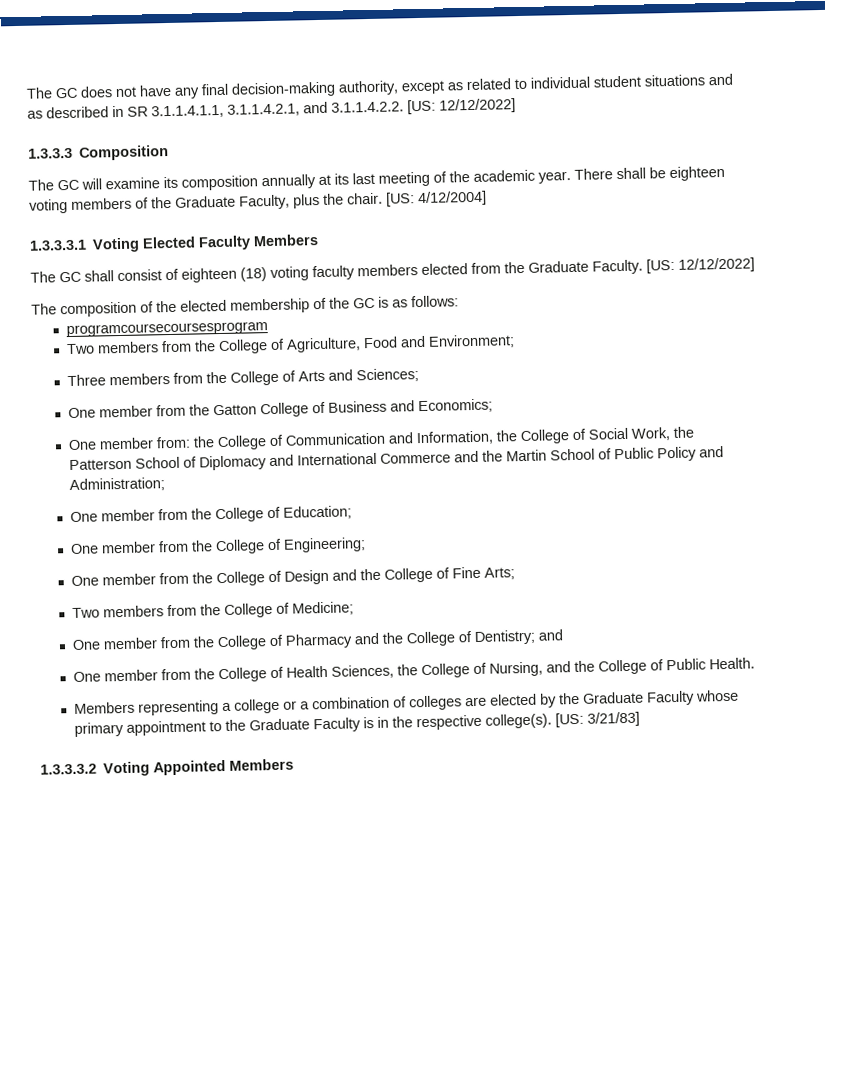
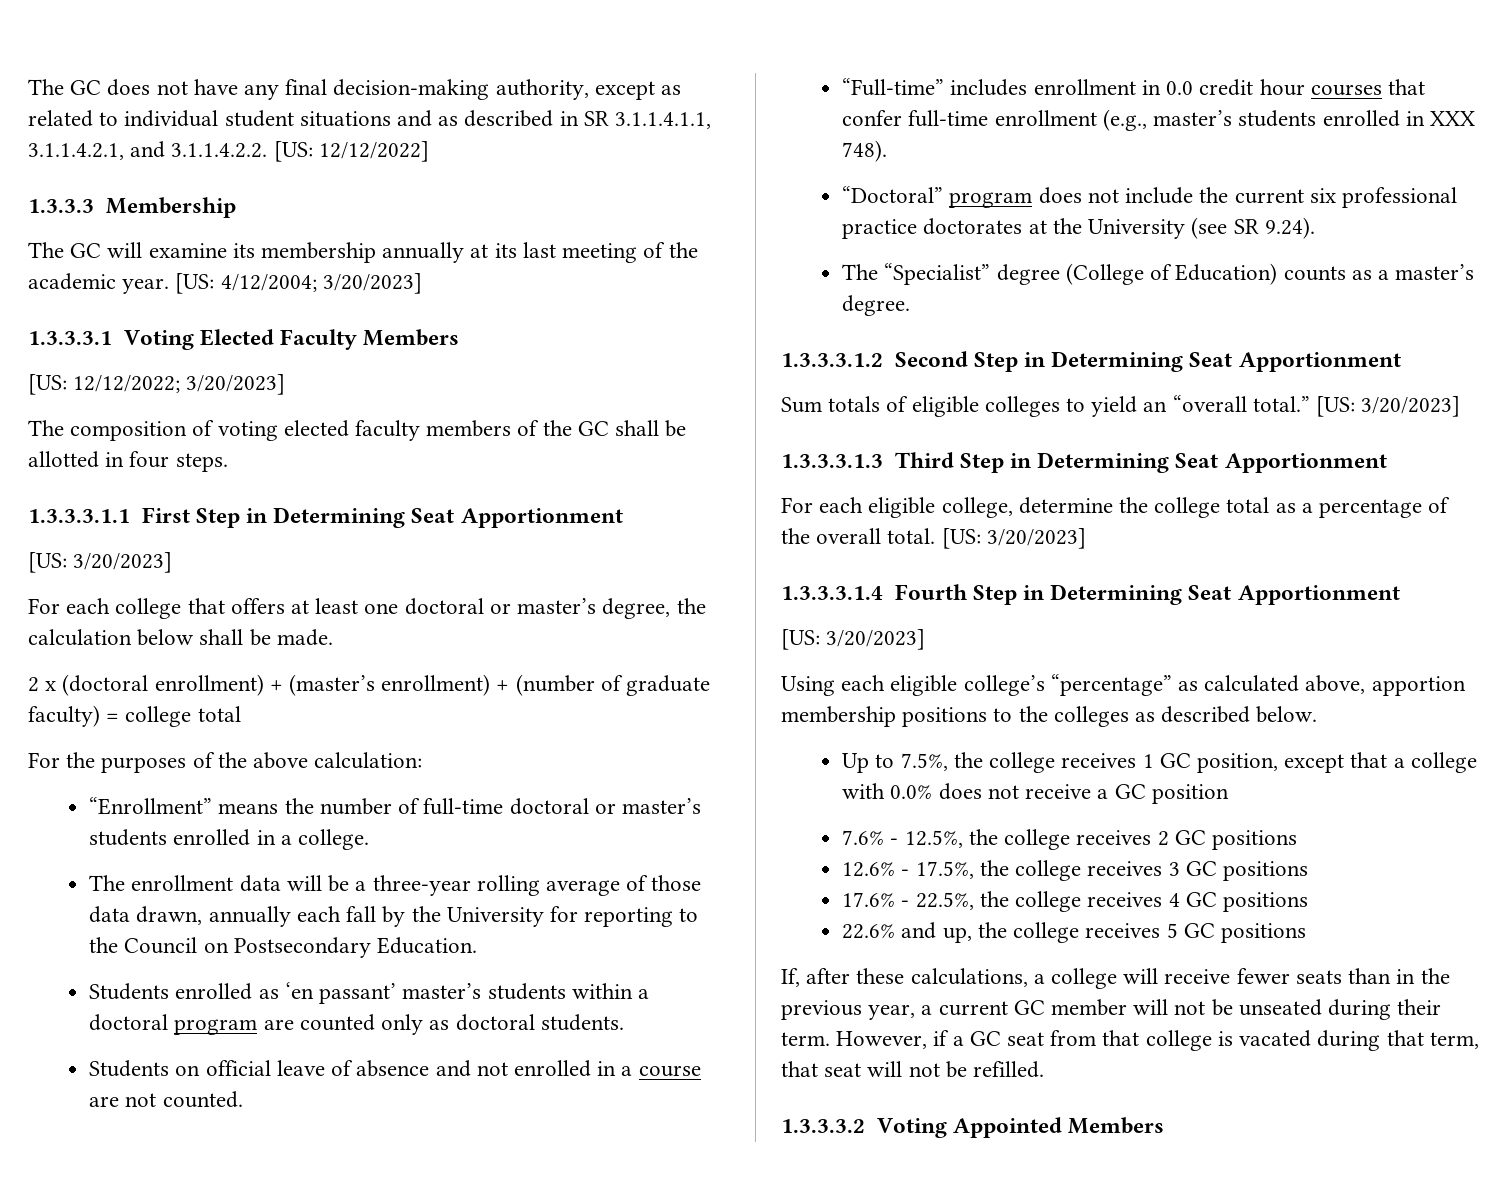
[79,144,170,161] Composition -> [105,197,236,218] Membership
[181,175,258,191] composition -> [261,242,377,263] membership
[574,165,725,182] [29,190,487,214] There shall be eighteen voting members of the Graduate Faculty, plus the chair. [US: 4/12/2004] -> [175,273,422,294] [US: 4/12/2004; 3/20/2023]
[30,257,755,283] [31,295,459,318] [65,321,268,338] [65,334,515,355] [66,368,419,387] [67,398,493,419] [67,426,694,451] [68,446,724,471] [68,477,165,493] [69,505,352,523] [69,537,366,555] [70,566,515,587] [71,601,354,619] [71,629,563,651] [72,657,755,683] [73,689,739,716] [73,711,640,737] The GC shall consist of eighteen (18) voting faculty members elected from the Graduate Faculty. [US: 12/12/2022] // The composition of the elected membership of the GC is as follows: // programcoursecoursesprogram // Two members from the College of Agriculture, Food and Environment; // Three members from the College of Arts and Sciences; // One member from the Gatton College of Business and Economics; // One member from: the College of Communication and Information, the College of Social Work, the Patterson School of Diplomacy and International Commerce and the Martin School of Public Policy and Administration; // One member from the College of Education; // One member from the College of Engineering; // One member from the College of Design and the College of Fine Arts; // Two members from the College of Medicine; // One member from the College of Pharmacy and the College of Dentistry; and // One member from the College of Health Sciences, the College of Nursing, and the College of Public Health. // Members representing a college or a combination of colleges are elected by the Graduate Faculty whose primary appointment to the Graduate Faculty is in the respective college(s). [US: 3/21/83] -> [28,374,286,395] [28,420,687,441] [28,451,228,472] [28,507,623,528] [28,552,173,573] [28,598,706,619] [28,629,333,646] [28,674,711,696] [28,705,241,727] [28,752,423,773] [89,797,701,815] [89,829,370,850] [89,875,702,896] [89,906,699,927] [89,937,478,958] [89,982,649,1004] [89,1014,624,1035] [89,1060,701,1077] [89,1091,243,1108] [842,78,1425,96] [842,109,1475,131] [842,140,888,162] [842,186,1457,208] [842,217,1315,239] [842,263,1475,285] [842,295,911,316] [781,351,1401,372] [781,395,1461,417] [781,452,1387,473] [781,497,1451,518] [781,528,1086,549] [781,584,1400,605] [781,629,926,650] [781,674,1466,696] [781,706,1318,727] [842,752,1477,773] [842,783,1229,804] [842,829,1297,850] [842,860,1308,881] [842,891,1308,912] [842,922,1306,943] [781,968,1450,989] [781,999,1442,1020] [781,1030,1479,1051] [781,1061,1045,1078] [US: 12/12/2022; 3/20/2023] // The composition of voting elected faculty members of the GC shall be allotted in four steps. // 1.3.3.3.1.1 First Step in Determining Seat Apportionment // [US: 3/20/2023] // For each college that offers at least one doctoral or master’s degree, the calculation below shall be made. // 2 x (doctoral enrollment) + (master’s enrollment) + (number of graduate faculty) = college total // For the purposes of the above calculation: // “Enrollment” means the number of full-time doctoral or master’s students enrolled in a college. // The enrollment data will be a three-year rolling average of those data drawn, annually each fall by the University for reporting to the Council on Postsecondary Education. // Students enrolled as ‘en passant’ master’s students within a doctoral program are counted only as doctoral students. // Students on official leave of absence and not enrolled in a course are not counted. // “Full-time” includes enrollment in 0.0 credit hour courses that confer full-time enrollment (e.g., master’s students enrolled in XXX 748). // “Doctoral” program does not include the current six professional practice doctorates at the University (see SR 9.24). // The “Specialist” degree (College of Education) counts as a master’s degree. // 1.3.3.3.1.2 Second Step in Determining Seat Apportionment // Sum totals of eligible colleges to yield an “overall total.” [US: 3/20/2023] // 1.3.3.3.1.3 Third Step in Determining Seat Apportionment // For each eligible college, determine the college total as a percentage of the overall total. [US: 3/20/2023] // 1.3.3.3.1.4 Fourth Step in Determining Seat Apportionment // [US: 3/20/2023] // Using each eligible college’s “percentage” as calculated above, apportion membership positions to the colleges as described below. // Up to 7.5%, the college receives 1 GC position, except that a college with 0.0% does not receive a GC position // 7.6% - 12.5%, the college receives 2 GC positions // 12.6% - 17.5%, the college receives 3 GC positions // 17.6% - 22.5%, the college receives 4 GC positions // 22.6% and up, the college receives 5 GC positions // If, after these calculations, a college will receive fewer seats than in the previous year, a current GC member will not be unseated during their term. However, if a GC seat from that college is vacated during that term, that seat will not be refilled.

